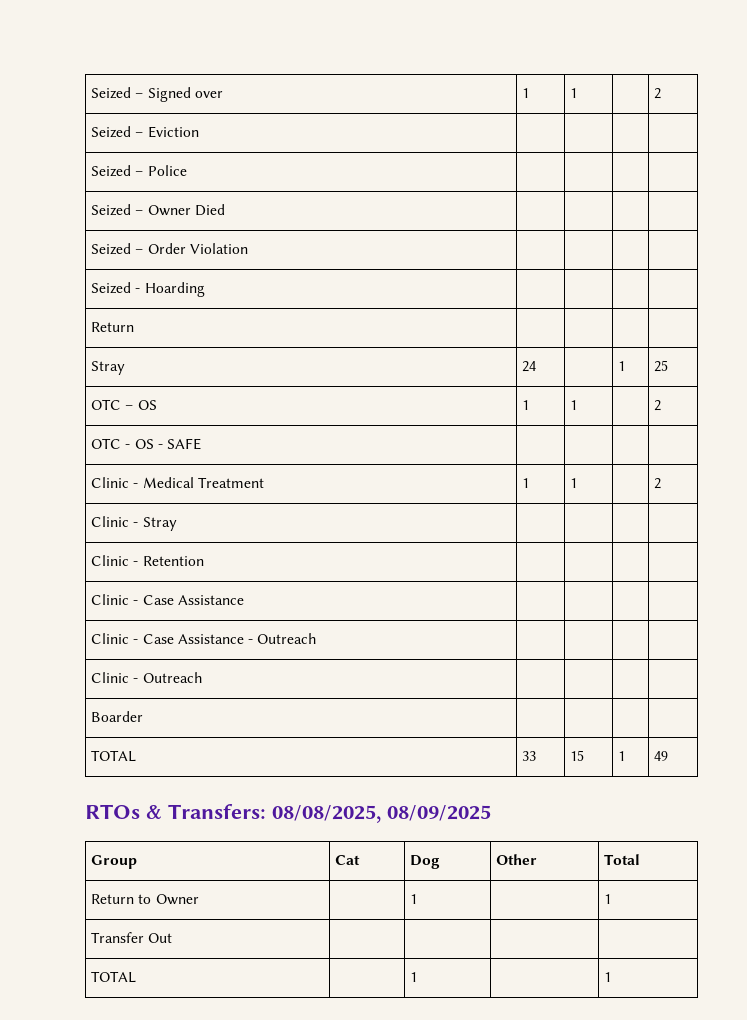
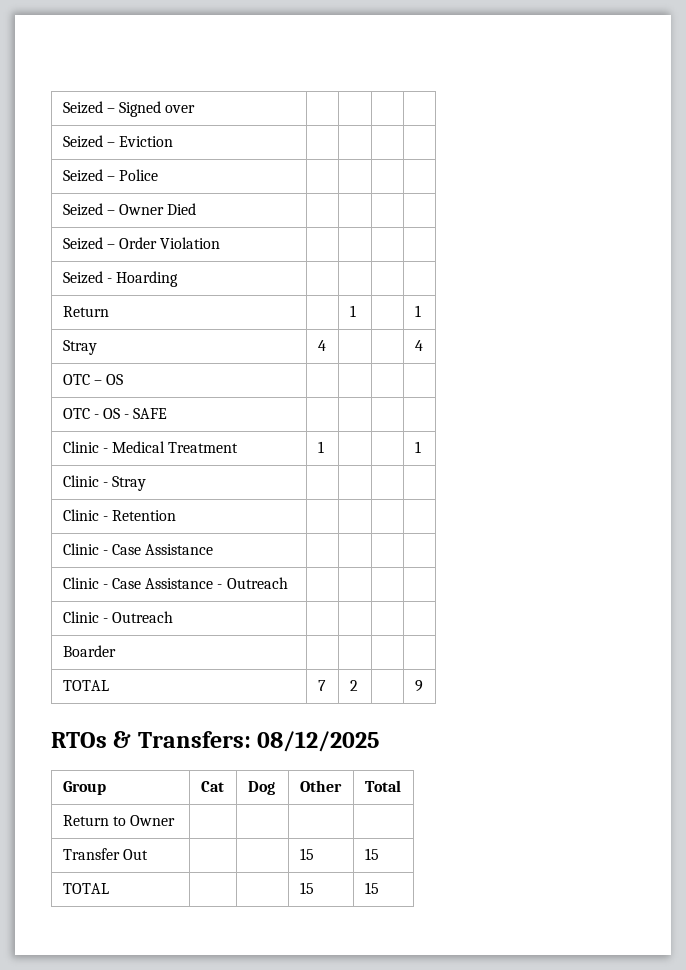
[522,88,530,98] [570,88,578,98] [654,88,662,99] 1 | 1 | | 2 -> (196, 109) | | |
[91,361,126,375] [522,361,537,372] [618,361,626,371] [654,360,669,372] | | // Stray | 24 | | 1 | 25 -> [349,305,356,317] [414,305,421,317] [62,340,97,355] [317,340,326,351] [414,340,423,351] 1 | | 1 // Stray | 4 | | | 4
[522,400,530,410] [570,400,578,410] [654,400,662,411] 1 | 1 | | 2 -> (124, 379) | | |
[570,478,578,488] [654,478,662,489] 1 | | 2 -> [414,441,421,453] | | 1
[522,751,537,761] [570,750,585,761] [618,751,626,761] [654,751,669,761] 33 | 15 | 1 | 49 -> [317,680,326,691] [349,680,358,691] [414,680,423,692] 7 | 2 | | 9
[272,805,491,823] 08/08/2025, 08/09/2025 -> [257,731,380,752] 08/12/2025
[410,894,418,904] [604,894,612,904] 1 | | 1 -> (176, 820) | |
(173, 938) | -> [299,848,314,860] [364,848,379,860] 15 | 15
[410,972,418,982] [604,972,612,982] 1 | | 1 -> [299,882,314,894] [364,882,379,894] | 15 | 15

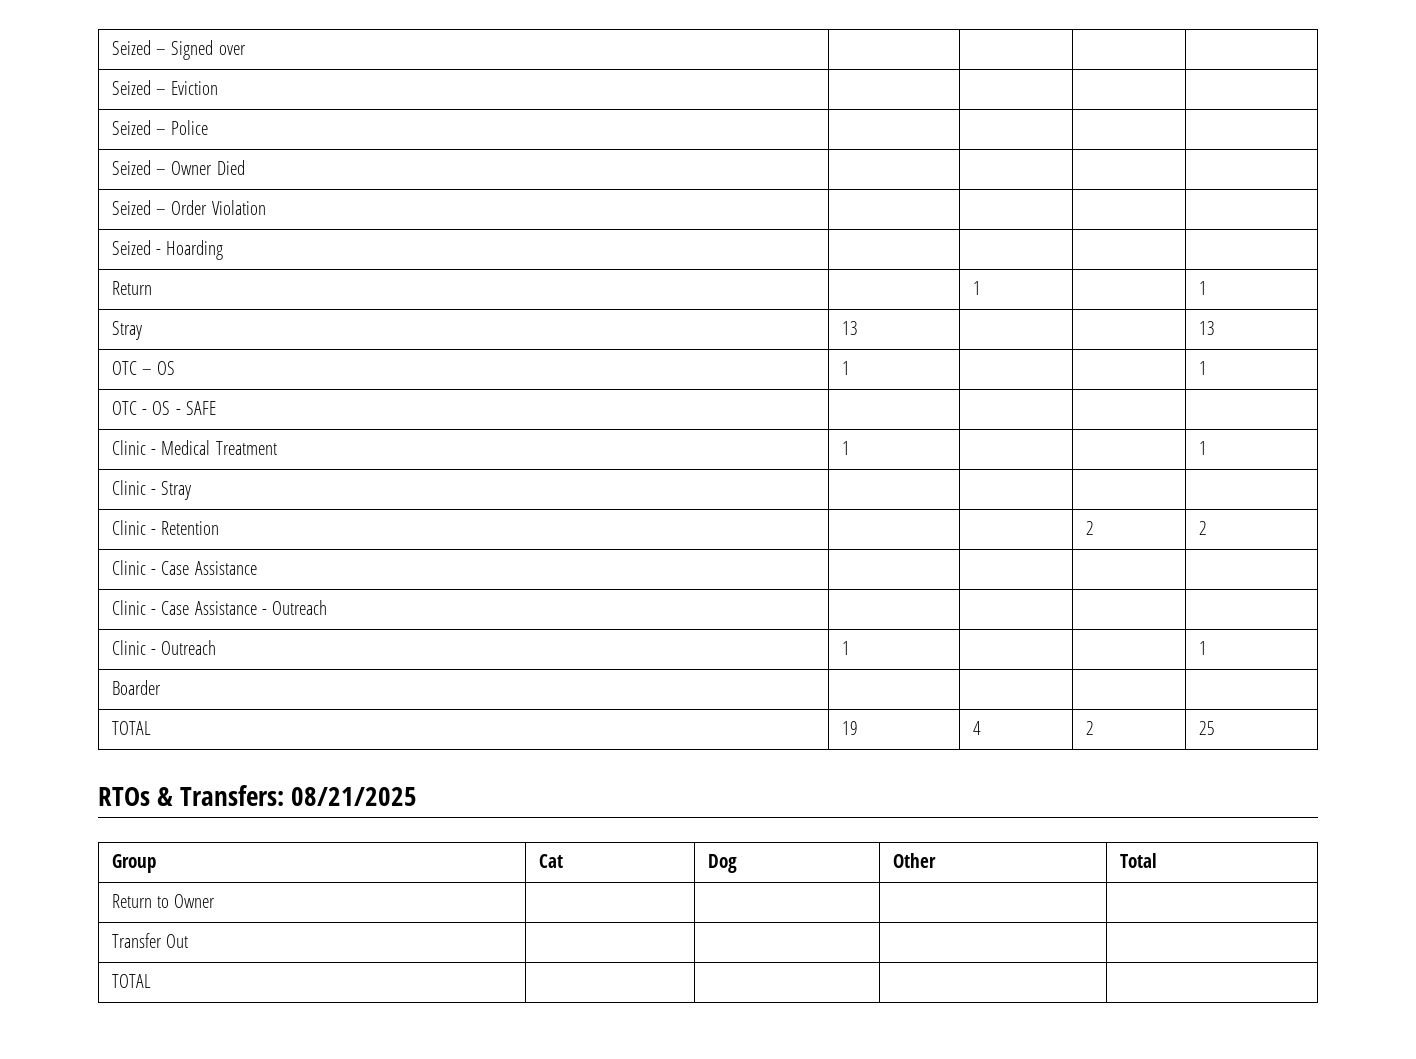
[317,340,326,351] [414,340,423,351] 4 | | | 4 -> [842,321,859,335] [1199,321,1216,335] 13 | | | 13
(124, 379) | | | -> [842,361,851,375] [1199,361,1208,375] 1 | | | 1
(177, 515) | -> [1086,521,1095,535] [1199,521,1208,535] 2 | 2
(174, 617) | | | -> [842,641,851,655] [1199,641,1208,655] 1 | | | 1
[317,680,326,691] [349,680,358,691] [414,680,423,692] 7 | 2 | | 9 -> [842,721,859,735] [973,721,982,735] [1086,721,1095,735] [1199,721,1216,735] 19 | 4 | 2 | 25
[257,731,380,752] 08/12/2025 -> [291,787,418,806] 08/21/2025
[299,848,314,860] [364,848,379,860] 15 | 15 -> (189, 941) |
[299,882,314,894] [364,882,379,894] 15 | 15 -> (152, 981) |

